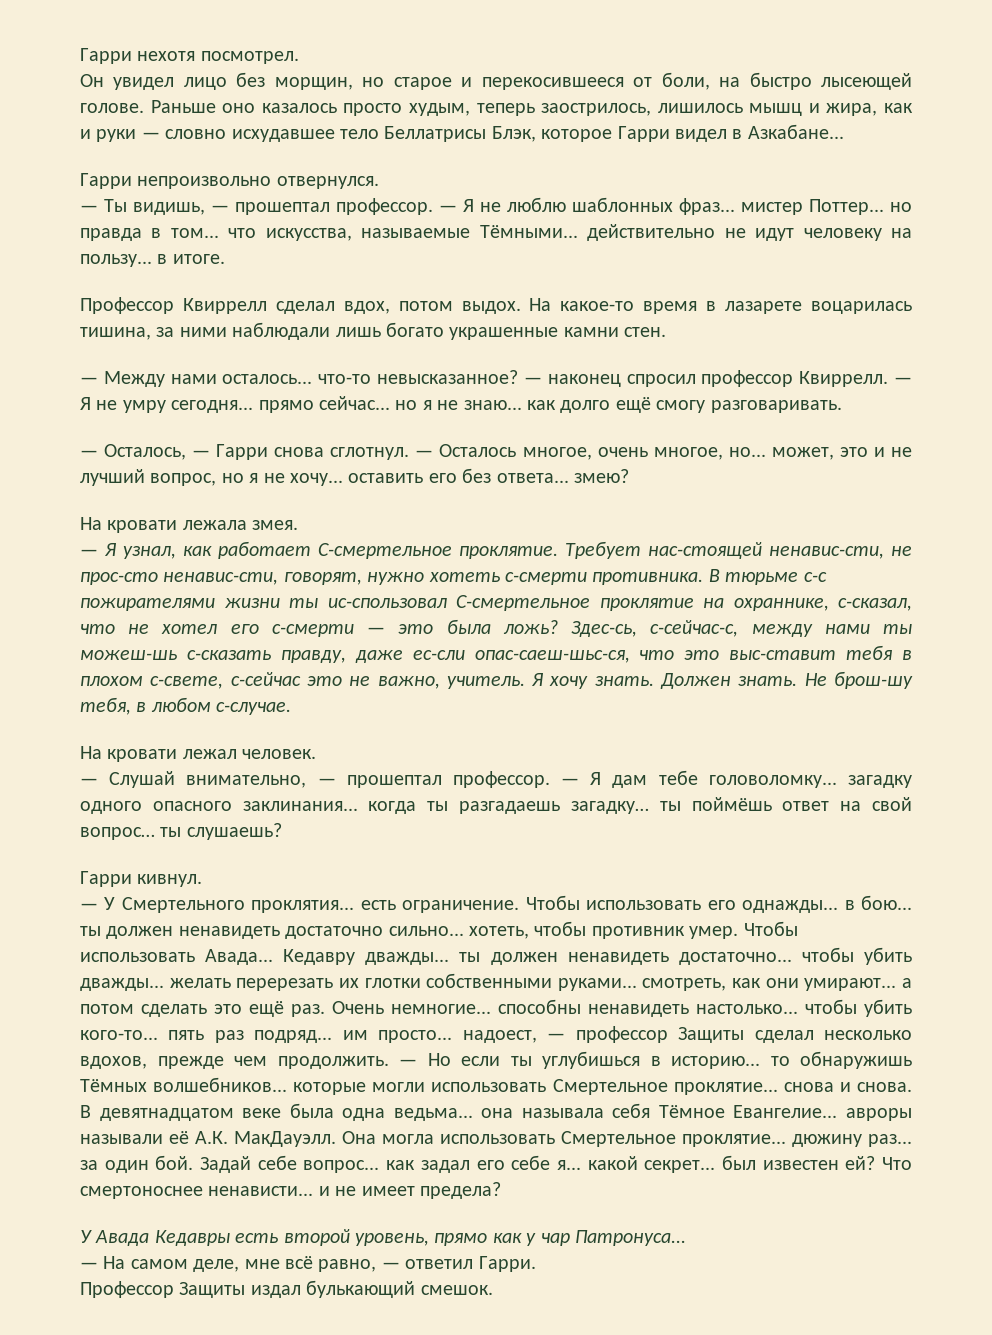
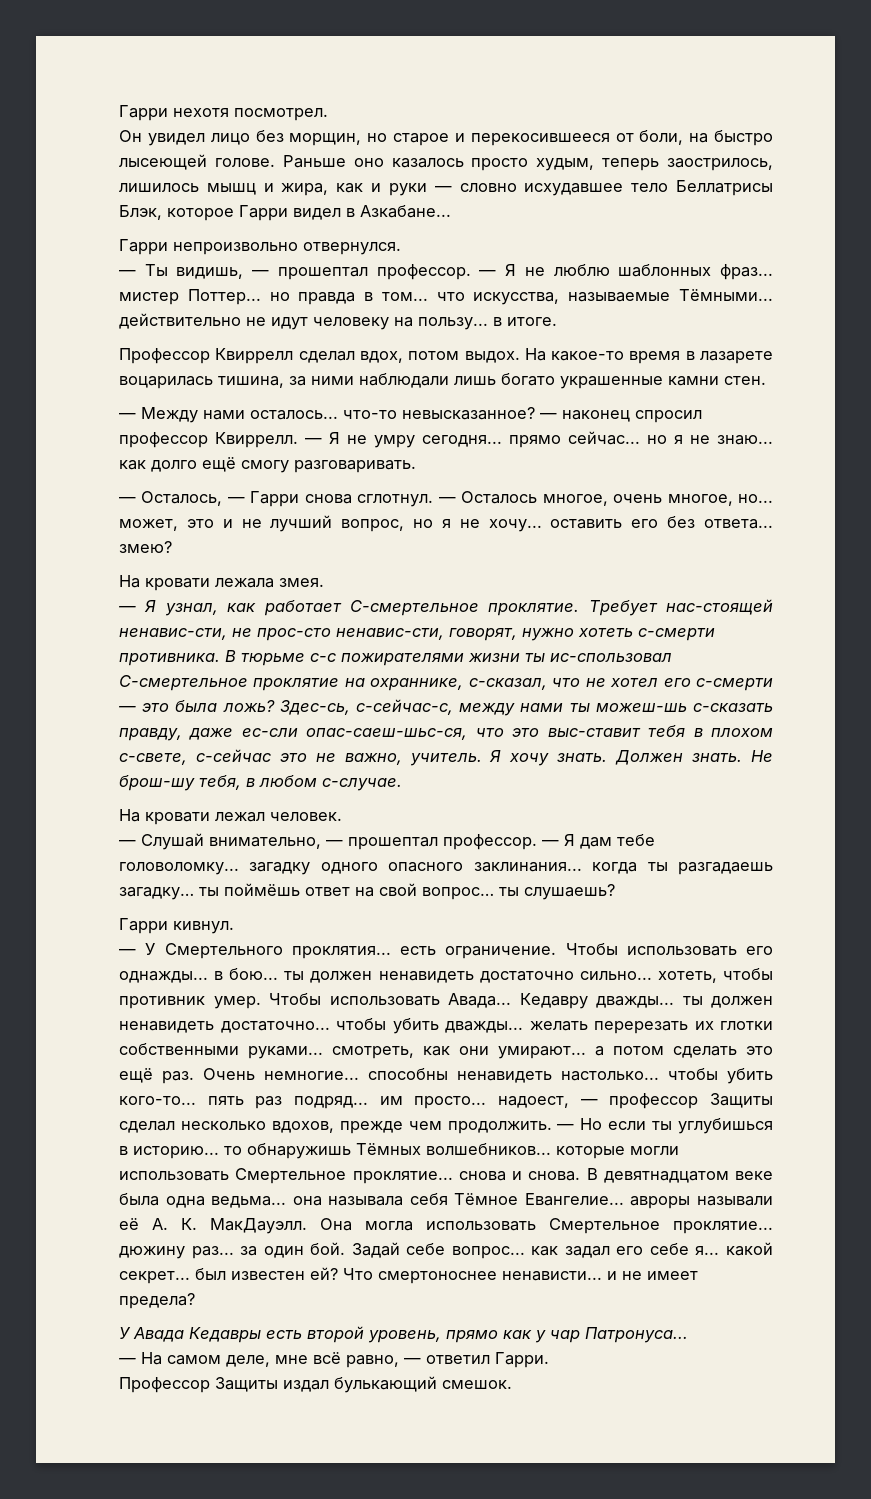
[195,1131,228,1144] А.К. -> [152,1218,197,1230] А. К.

